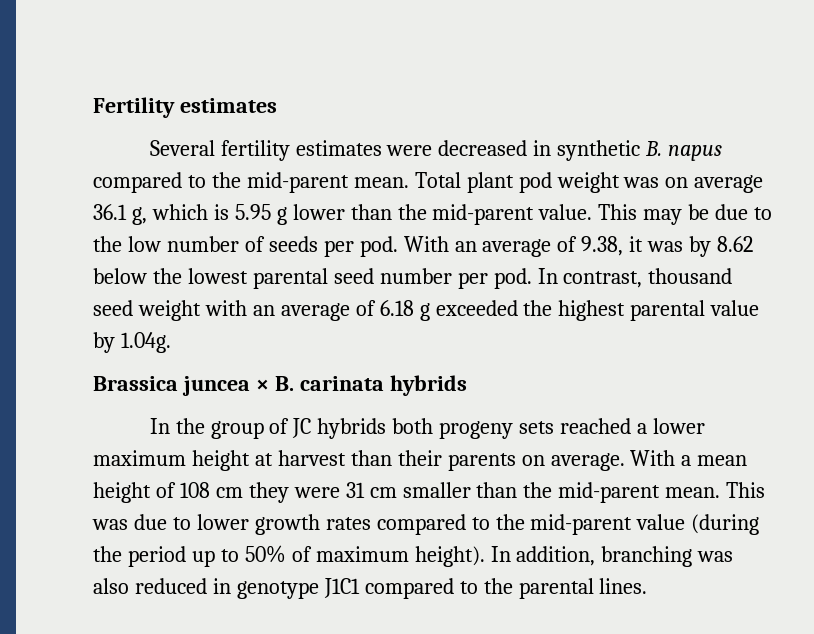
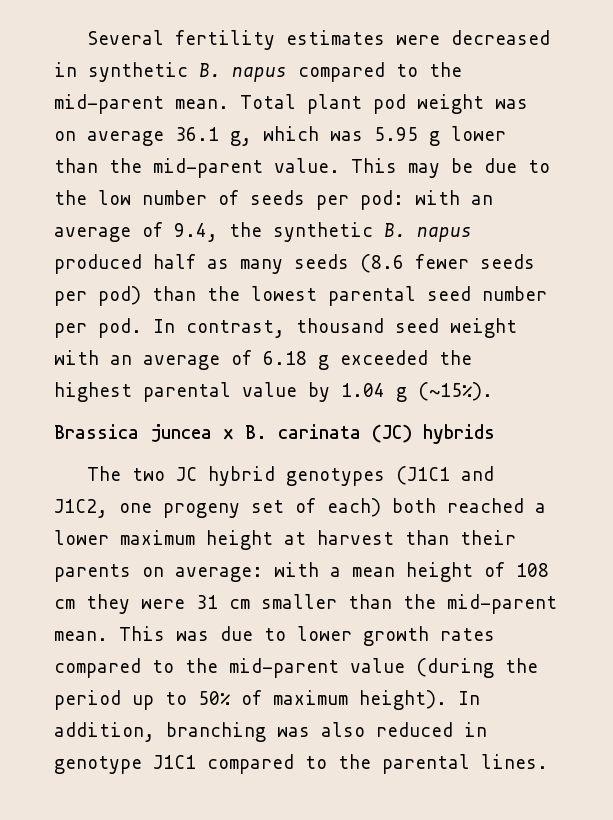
[93,97,277,118] Fertility estimates // -> (87, 37) none
[213,204,229,220] is -> [330,131,363,141] was
[359,236,754,257] [93,268,147,284] pod. With an average of 9.38, it was by 8.62 below -> [360,190,493,210] [54,222,472,242] [54,254,535,274] [54,286,196,306] pod: with an average of 9.4, the synthetic B. napus produced half as many seeds (8.6 fewer seeds per pod) than
[120,332,171,353] 1.04g. -> [341,382,493,402] 1.04 g (~15%).
(384, 383) none -> [372,424,412,443] (JC)
[149,418,555,439] In the group of JC hybrids both progeny sets -> [87,466,495,486] [54,498,436,518] The two JC hybrid genotypes (J1C1 and J1C2, one progeny set of each) both
[550,450,676,471] average. With -> [175,562,319,582] average: with

